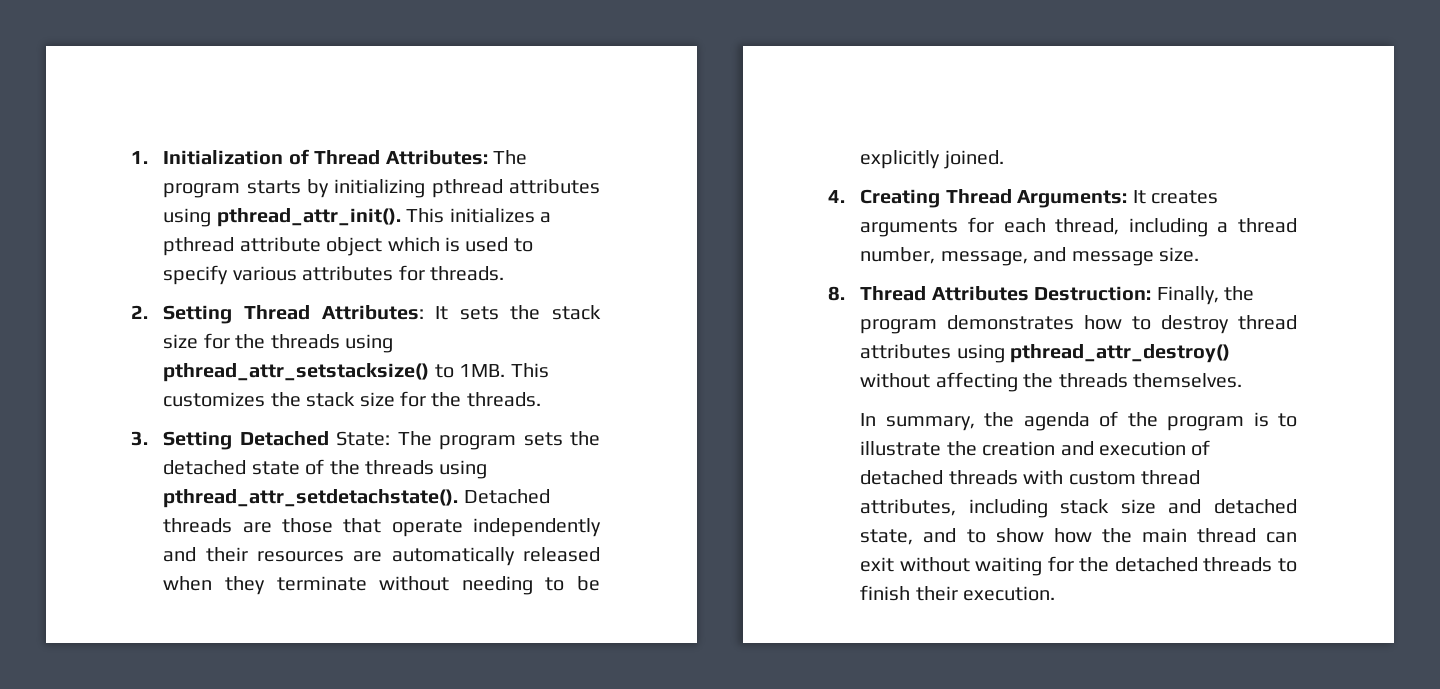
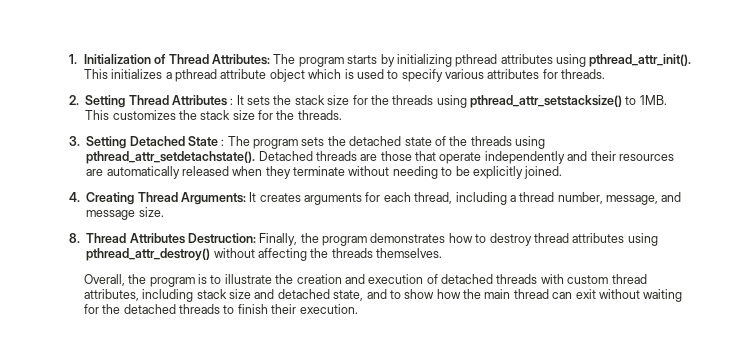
[321,305,424,320] Attributes: -> [171,95,234,106] Attributes :
[336,431,391,446] State: -> [187,136,225,146] State :
[860,411,1119,431] In summary, the agenda of -> [83,274,125,286] Overall,

